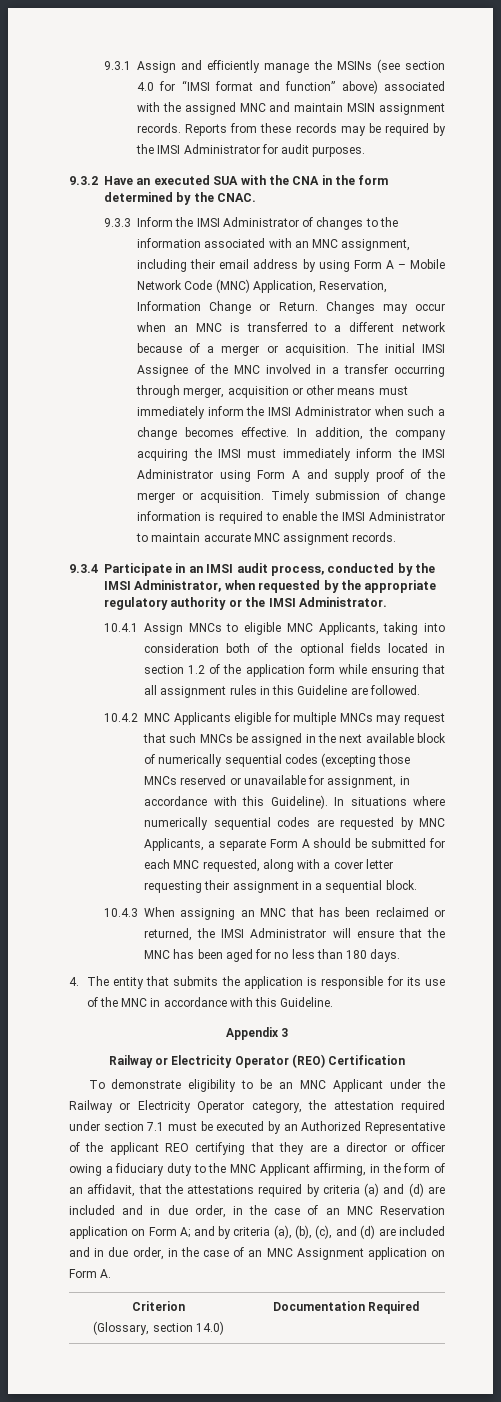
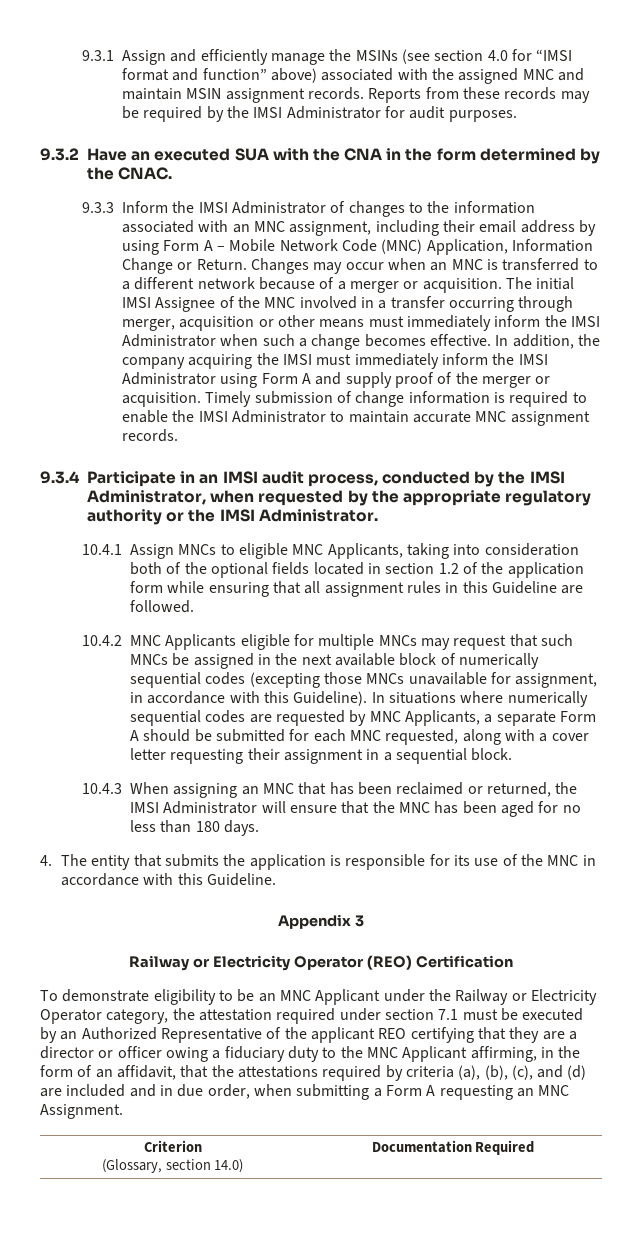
[319,281,388,293] Reservation, -> (508, 247) none
[180,775,241,785] reserved or -> (405, 678) none
[364,1183,445,1197] [69,1205,446,1218] [69,1226,271,1239] (a) and (d) are included and in due order, in the case of an MNC Reservation application on Form A; and by criteria -> (454, 1072) none
[167,1247,445,1260] [69,1269,112,1278] in the case of an MNC Assignment application on Form A. -> [253,1084,570,1100] [40,1104,123,1119] when submitting a Form A requesting an MNC Assignment.

